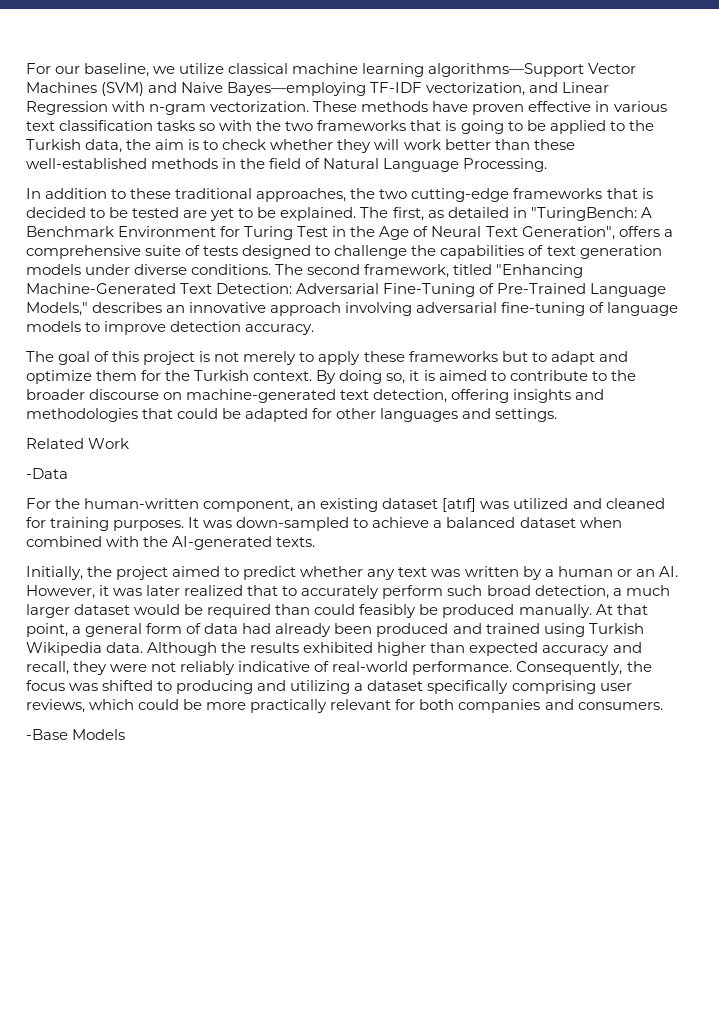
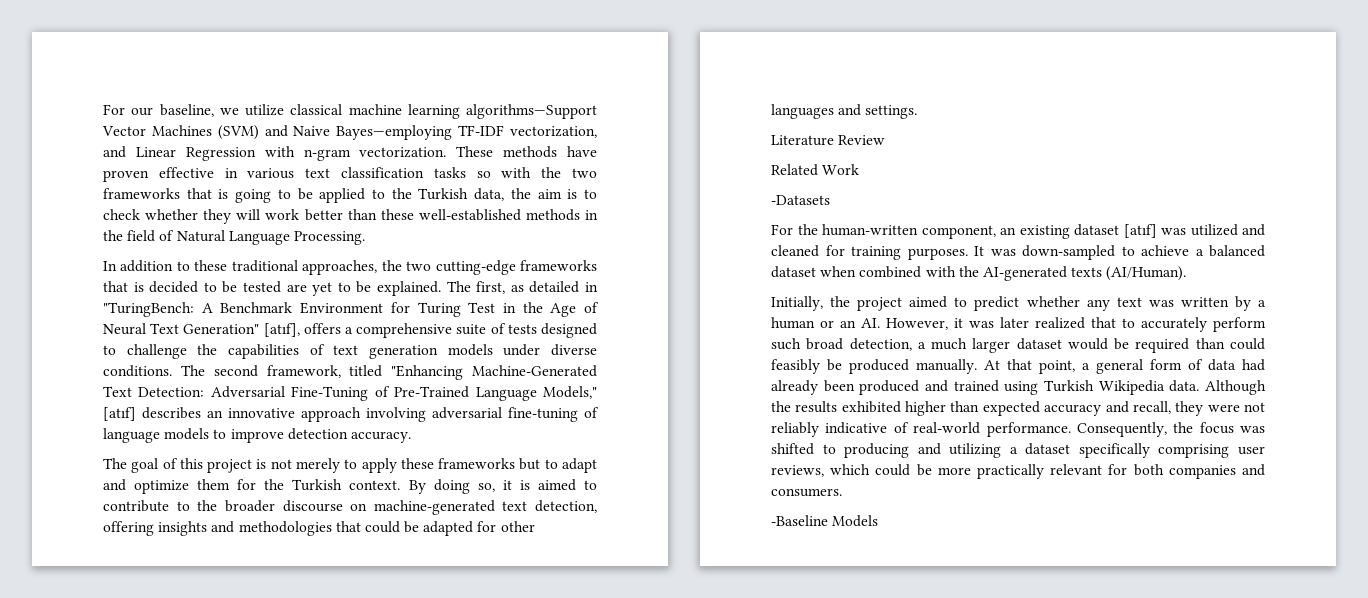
[521,226,615,240] Generation", -> [183,323,300,337] Generation" [atıf],
(88, 309) none -> [103,407,136,421] [atıf]
(558, 415) none -> [771,135,886,146] // Literature Review
[26,468,68,479] -Data -> [771,195,830,205] -Datasets
[276,537,316,547] texts. -> [1071,266,1187,281] texts (AI/Human).
[26,729,68,740] -Base -> [771,515,828,526] -Baseline

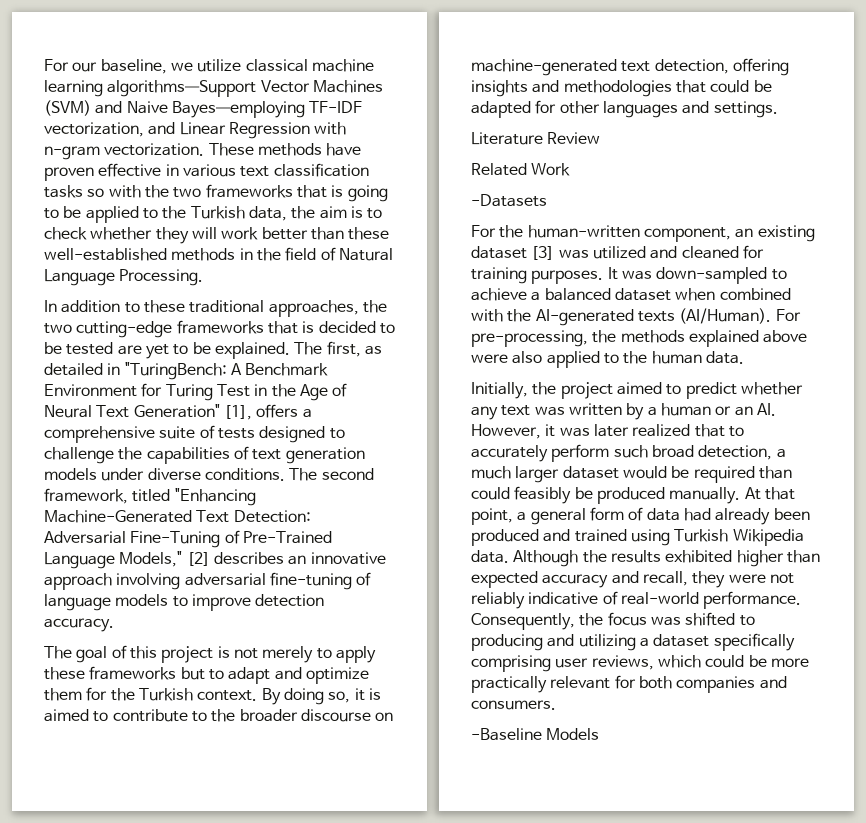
[263,323,300,337] [atıf], -> [223,405,252,420] [1],
[103,407,136,421] [atıf] -> [186,552,210,566] [2]
[1123,224,1157,238] [atıf] -> [531,246,555,260] [3]
(1187, 273) none -> [775,309,801,321] [471,330,808,347] [471,351,744,368] For pre-processing, the methods explained above were also applied to the human data.

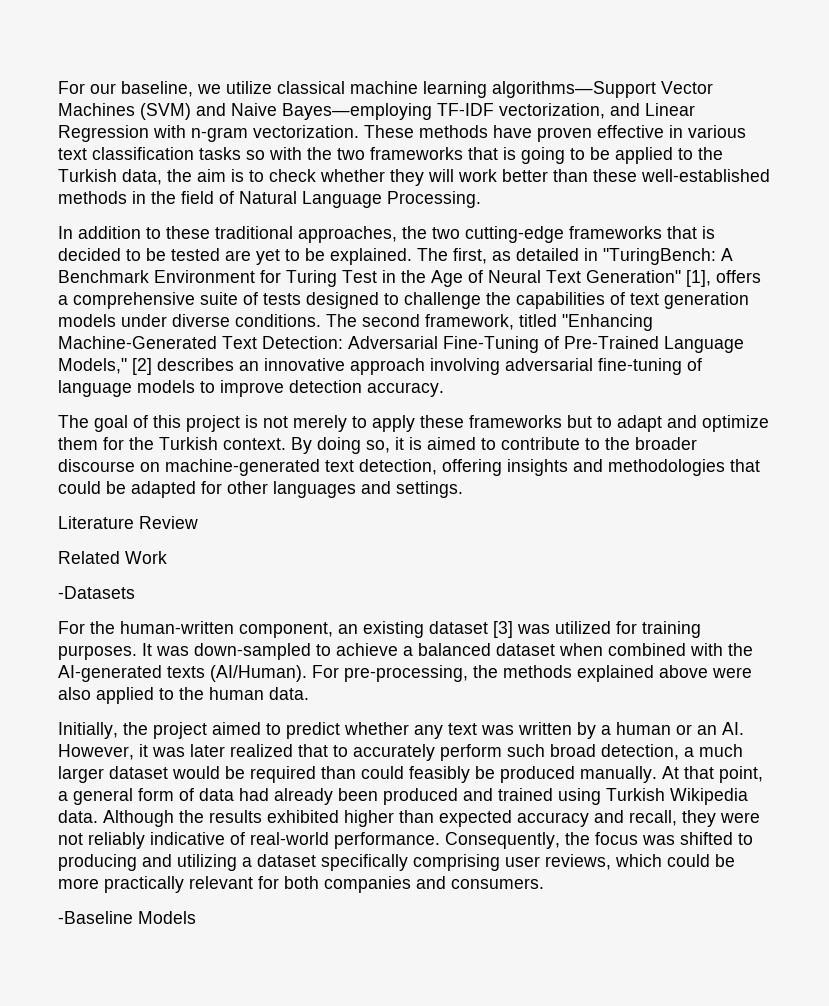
[650,246,739,259] and cleaned -> (611, 627) none

